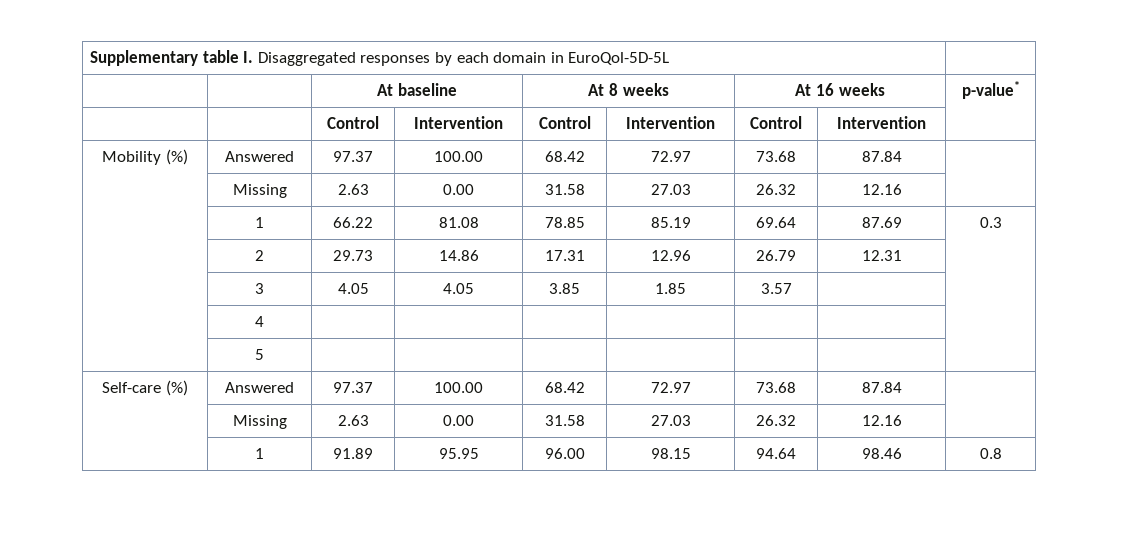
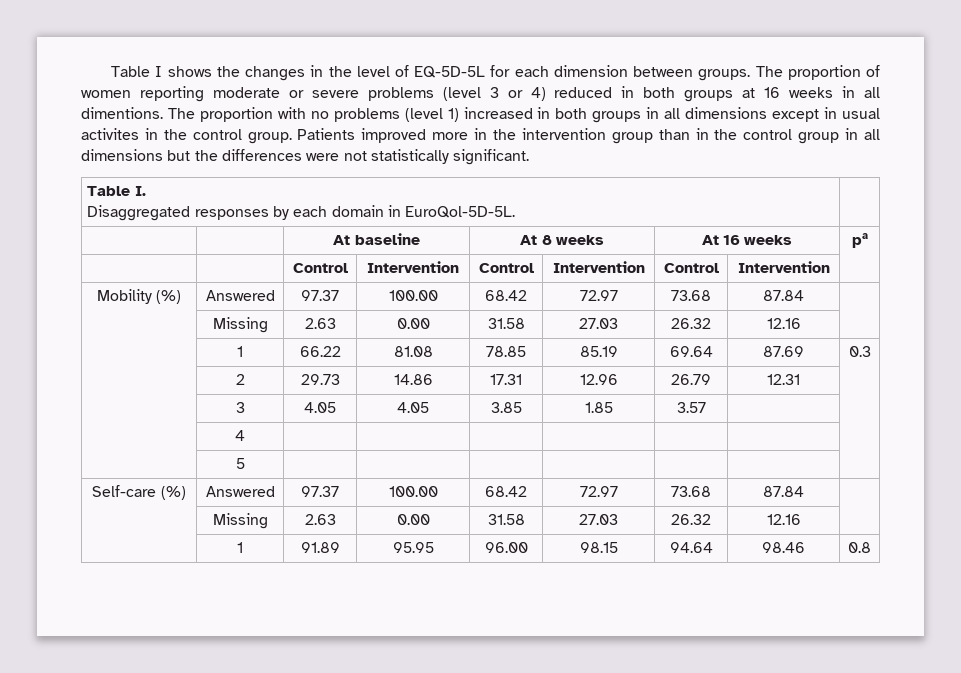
[90,50,239,66] Supplementary table -> [111,65,880,81] [81,86,881,102] [81,107,881,123] [81,128,881,144] [81,149,530,165] [87,186,131,196] Table I shows the changes in the level of EQ-5D-5L for each dimension between groups. The proportion of women reporting moderate or severe problems (level 3 or 4) reduced in both groups at 16 weeks in all dimentions. The proportion with no problems (level 1) increased in both groups in all dimensions except in usual activites in the control group. Patients improved more in the intervention group than in the control group in all dimensions but the differences were not statistically significant. // Table
(254, 57) none -> (146, 191) //
[568,52,670,65] EuroQol-5D-5L -> [405,206,516,218] EuroQol-5D-5L.
[961,81,1020,99] p-value* -> [851,233,868,248] pa

